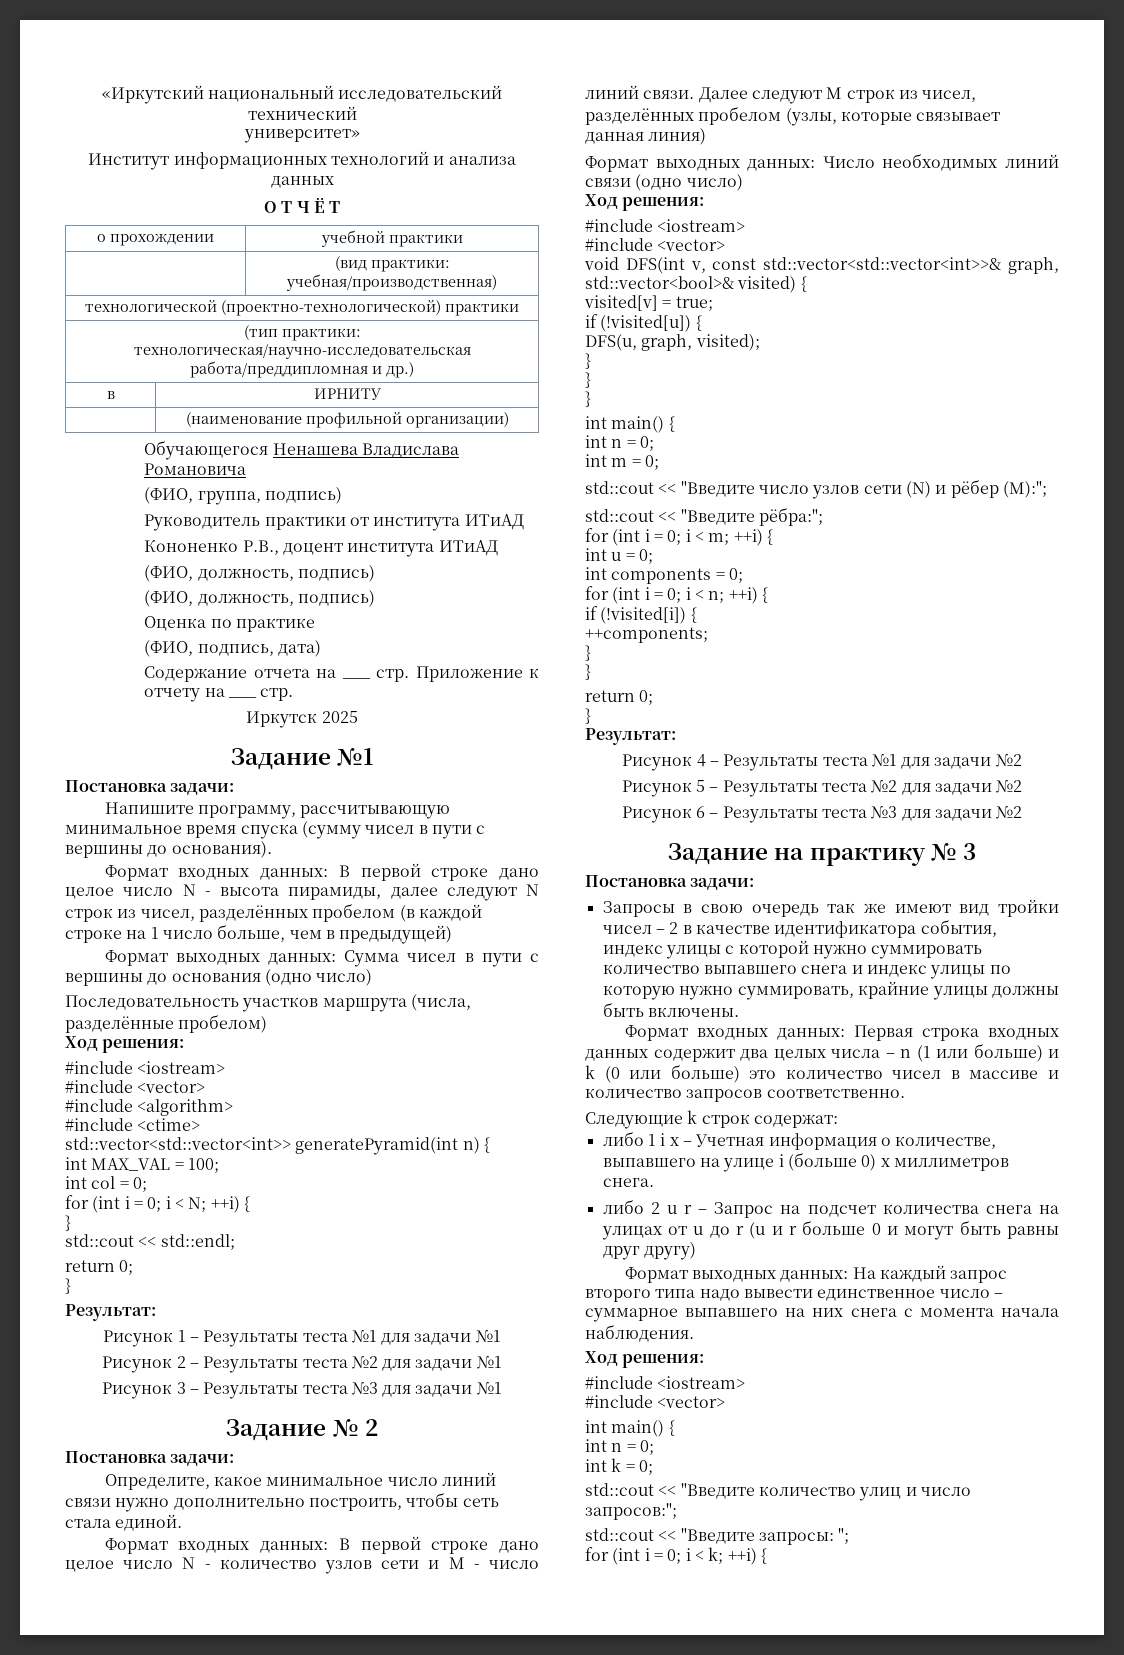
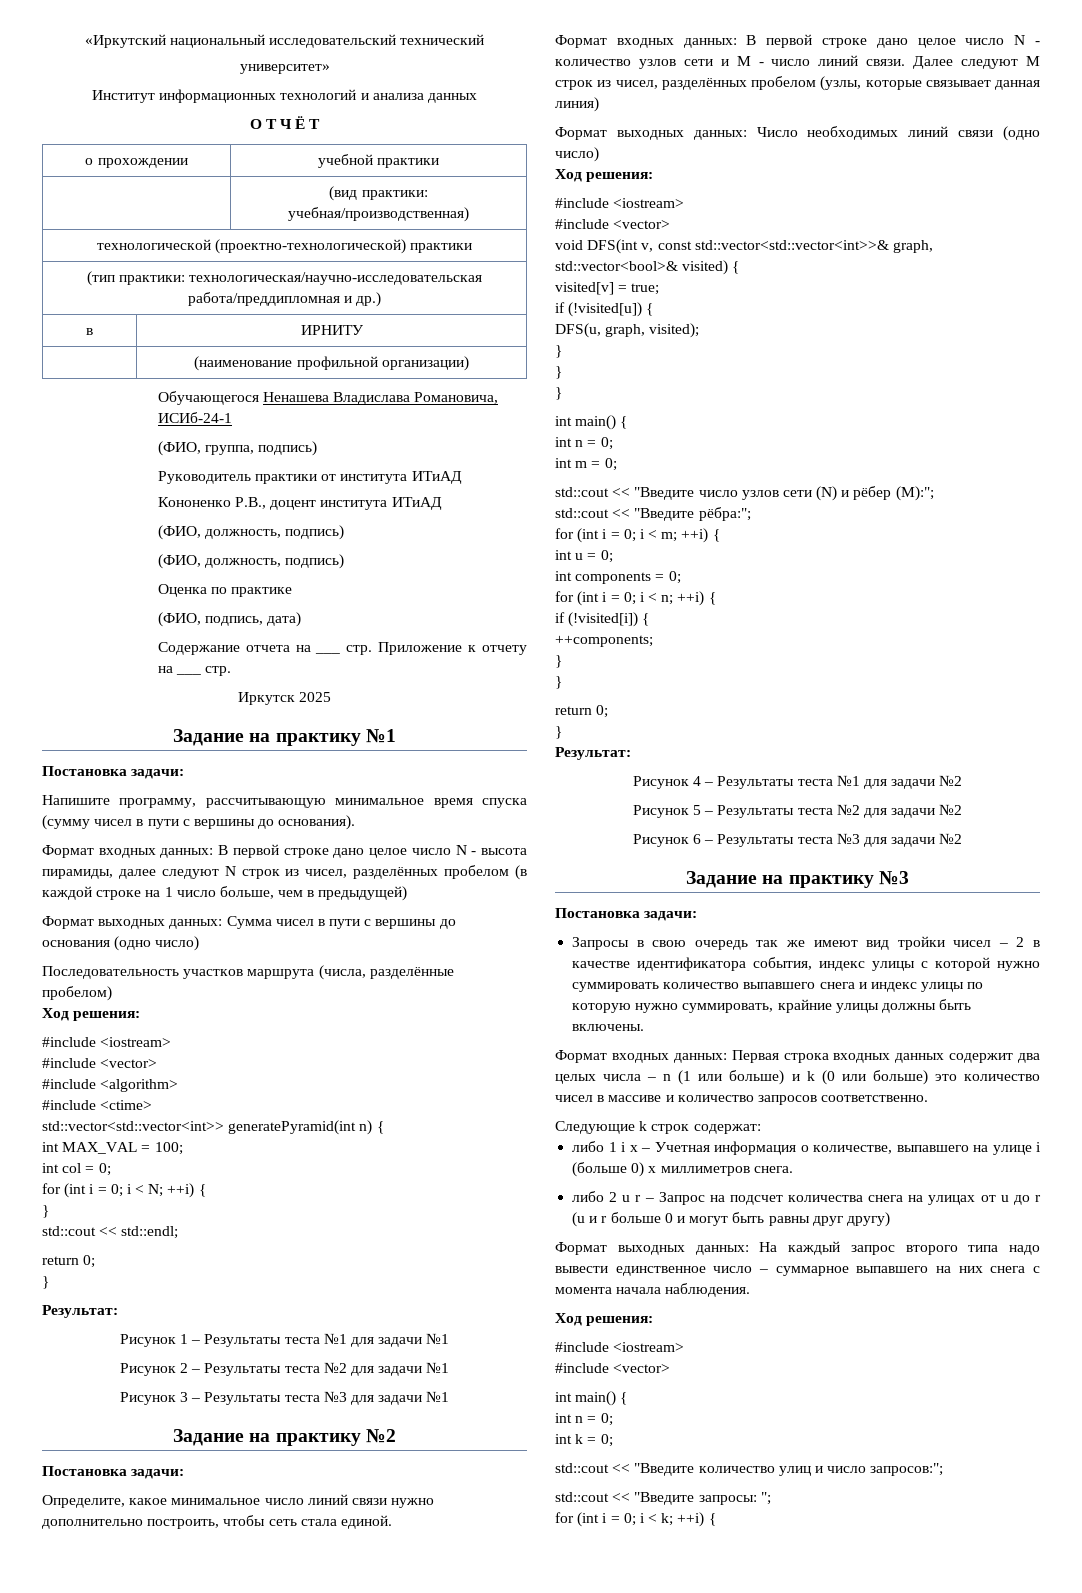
[144,463,247,475] Романовича -> [414,392,499,404] [157,412,232,423] Романовича, ИСИб-24-1
(331, 759) none -> [249,733,361,746] на практику
[332,1419,378,1437] № 2 -> [249,1429,396,1446] на практику №2
[930,843,976,861] № 3 -> [878,871,909,885] №3

